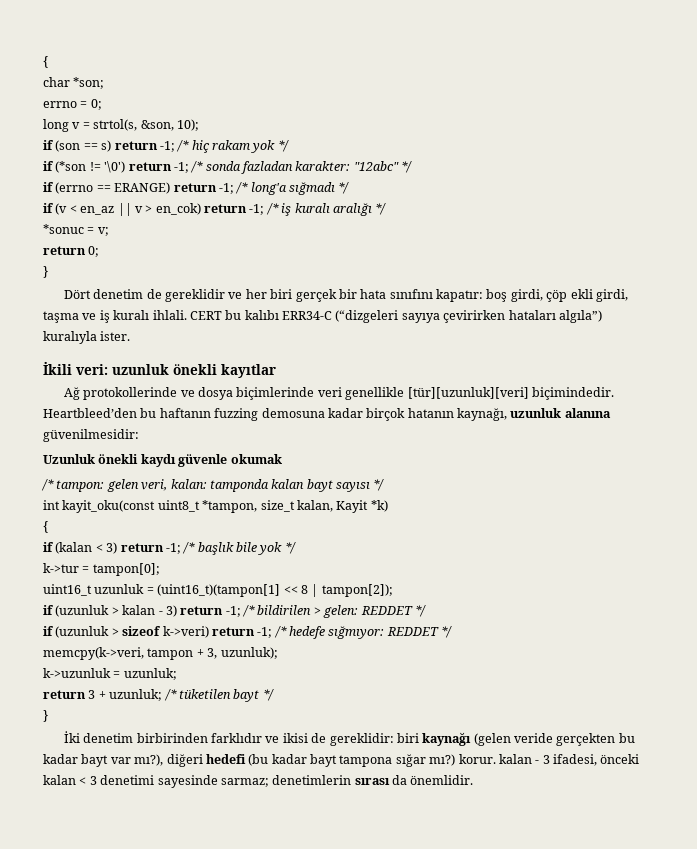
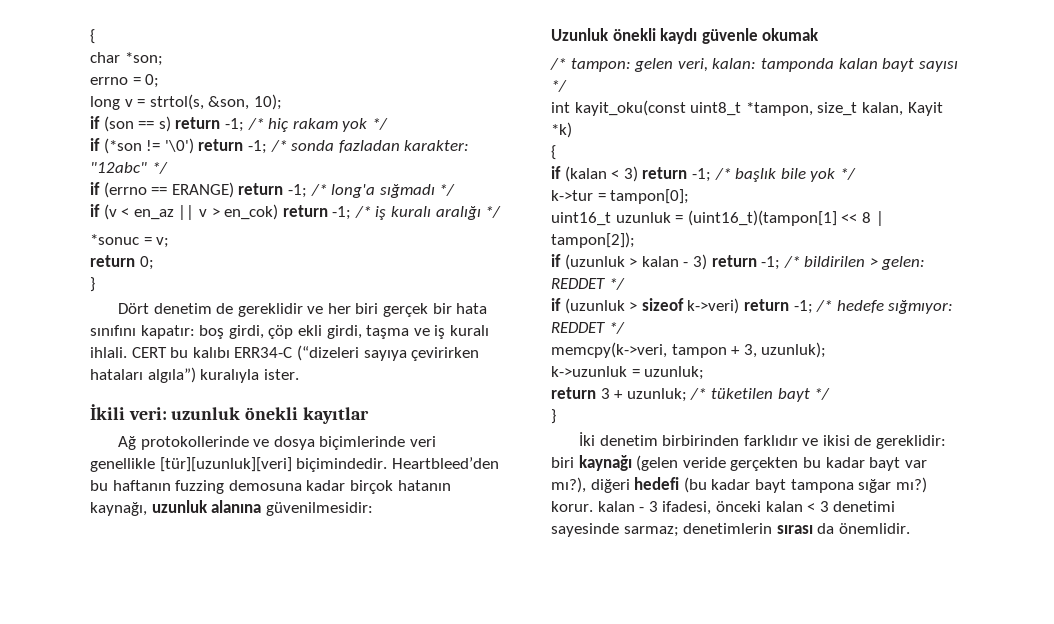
[335,310,399,323] (“dizgeleri -> [296,345,359,361] (“dizeleri

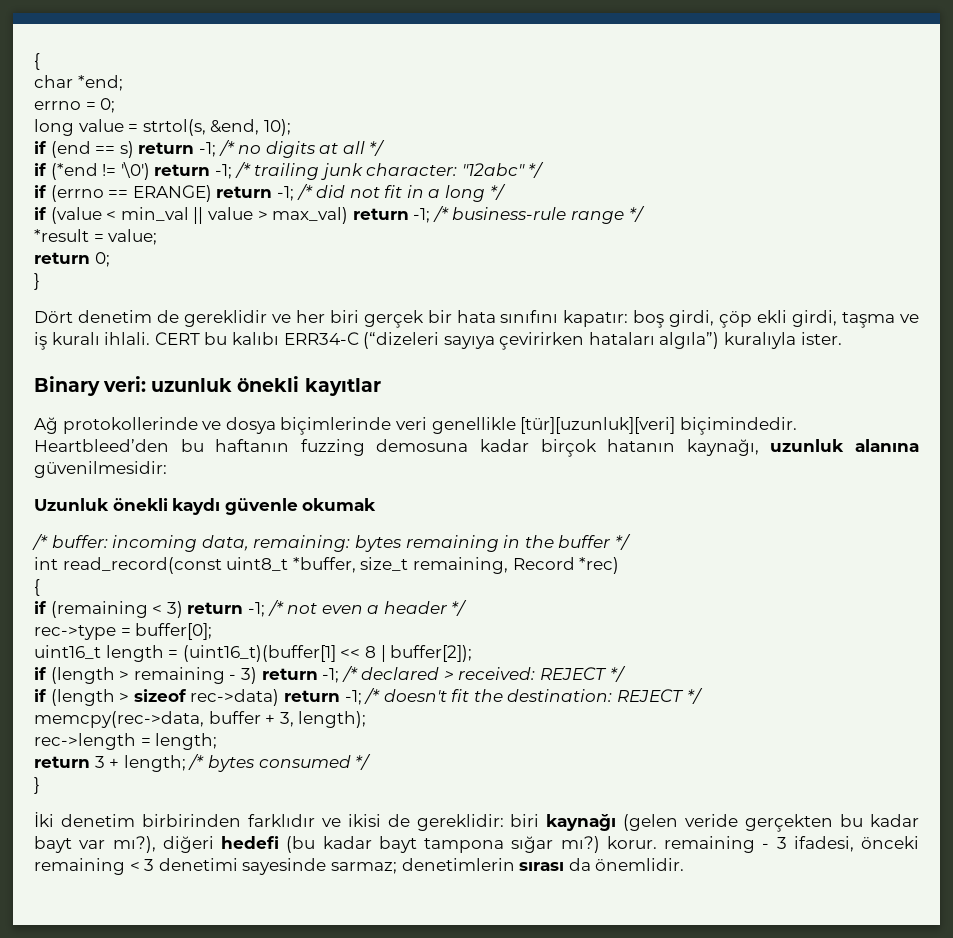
[124,52,163,66] *son; -> [77,75,123,91] *end;
[124,99,133,107] v -> [78,119,124,132] value
[208,96,250,110] &son, -> [210,119,260,135] &end,
[103,116,134,132] (son -> [50,141,91,158] (end
[268,118,388,132] [90,138,142,154] hiç rakam yok */ // if (*son -> [238,140,386,158] [34,163,98,180] no digits at all */ // if (*end
[291,140,470,153] sonda fazladan karakter: -> [254,163,458,180] trailing junk character:
[331,184,456,198] [90,204,502,220] [90,234,170,248] long'a sığmadı */ // if (v < en_az || v > en_cok) return -1; /* iş kuralı aralığı */ // *sonuc = v; -> [316,184,506,202] [34,206,645,224] [34,229,158,245] did not fit in a long */ // if (value < min_val || value > max_val) return -1; /* business-rule range */ // *result = value;
[90,404,125,420] İkili -> [34,376,100,396] Binary
[570,58,958,72] [551,80,567,92] [551,100,943,116] [551,122,572,138] tampon: gelen veri, kalan: tamponda kalan bayt sayısı */ // int kayit_oku(const uint8_t *tampon, size_t kalan, Kayit *k) -> [51,534,631,552] [34,557,620,574] buffer: incoming data, remaining: bytes remaining in the buffer */ // int read_record(const uint8_t *buffer, size_t remaining, Record *rec)
[564,166,607,182] (kalan -> [50,601,148,618] (remaining
[735,168,856,182] [551,189,690,204] [551,210,837,226] başlık bile yok */ // k->tur = tampon[0]; // uint16_t uzunluk = (uint16_t)(tampon[1] -> [287,600,468,616] [34,623,213,640] [34,645,336,662] not even a header */ // rec->type = buffer[0]; // uint16_t length = (uint16_t)(buffer[1]
[551,232,635,248] [551,254,679,270] tampon[2]); // if (uzunluk > kalan -> [390,645,473,662] [34,667,225,684] buffer[2]); // if (length > remaining
[804,256,926,270] [551,278,625,290] [551,298,625,314] bildirilen > gelen: REDDET */ // if (uzunluk -> [361,666,626,682] [34,689,115,706] declared > received: REJECT */ // if (length
[687,298,954,314] [551,322,625,334] [551,342,827,358] [551,366,705,380] k->veri) return -1; /* hedefe sığmıyor: REDDET */ // memcpy(k->veri, tampon + 3, uzunluk); // k->uzunluk = uzunluk; -> [190,688,703,706] [34,711,367,728] [34,733,218,750] rec->data) return -1; /* doesn't fit the destination: REJECT */ // memcpy(rec->data, buffer + 3, length); // rec->length = length;
[626,388,810,402] uzunluk; /* tüketilen bayt -> [123,754,351,772] length; /* bytes consumed
[597,501,635,512] kalan -> [664,836,755,853] remaining
[765,501,803,512] kalan -> [34,858,125,875] remaining

